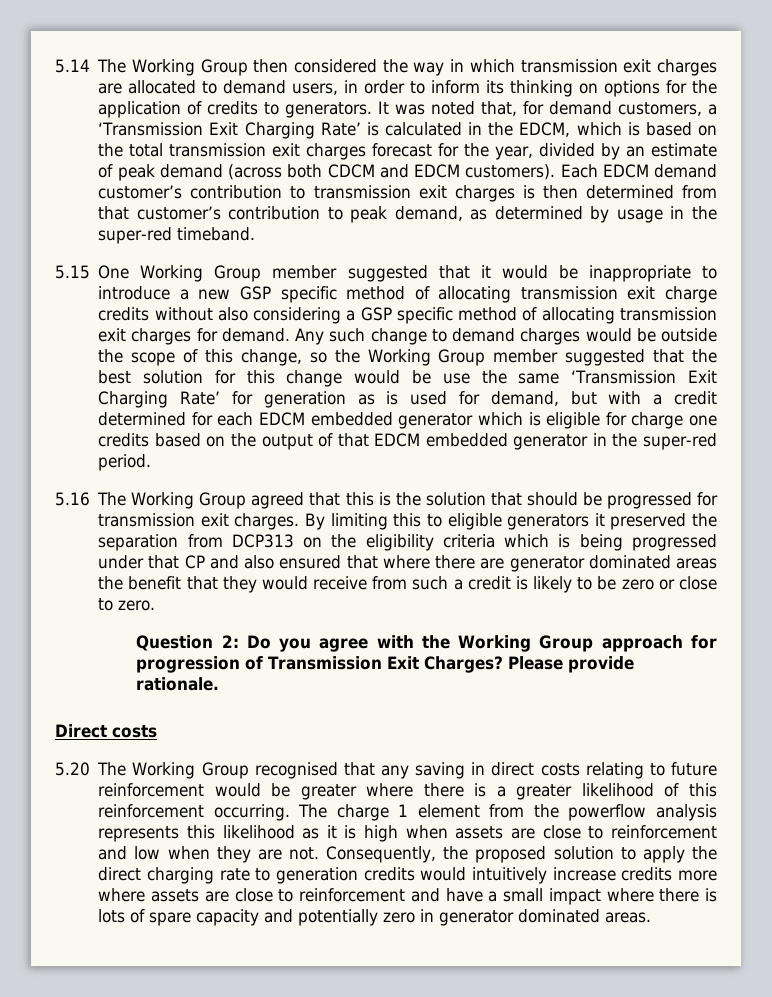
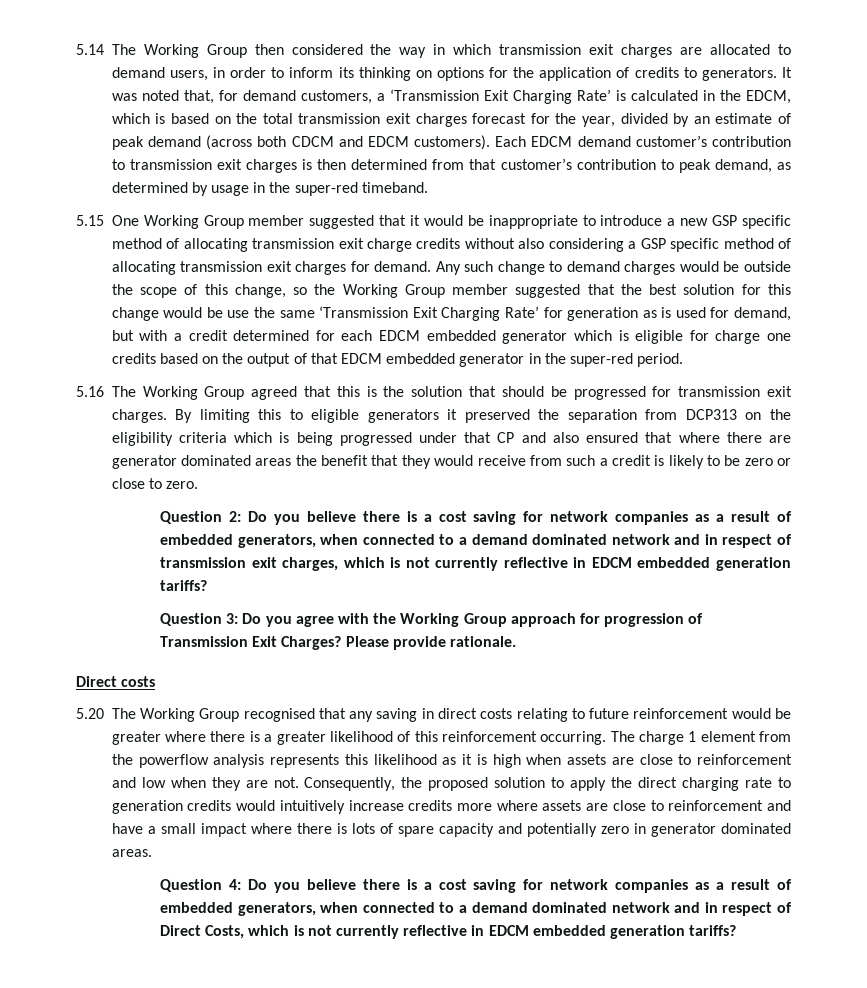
(312, 645) none -> [306,511,792,525] [160,534,792,548] [160,557,792,571] [160,580,208,591] [160,613,292,627] believe there is a cost saving for network companies as a result of embedded generators, when connected to a demand dominated network and in respect of transmission exit charges, which is not currently reflective in EDCM embedded generation tariffs? // Question 3: Do you
(652, 917) none -> [160,879,792,893] [160,902,792,916] [160,925,737,939] // Question 4: Do you believe there is a cost saving for network companies as a result of embedded generators, when connected to a demand dominated network and in respect of Direct Costs, which is not currently reflective in EDCM embedded generation tariffs?

